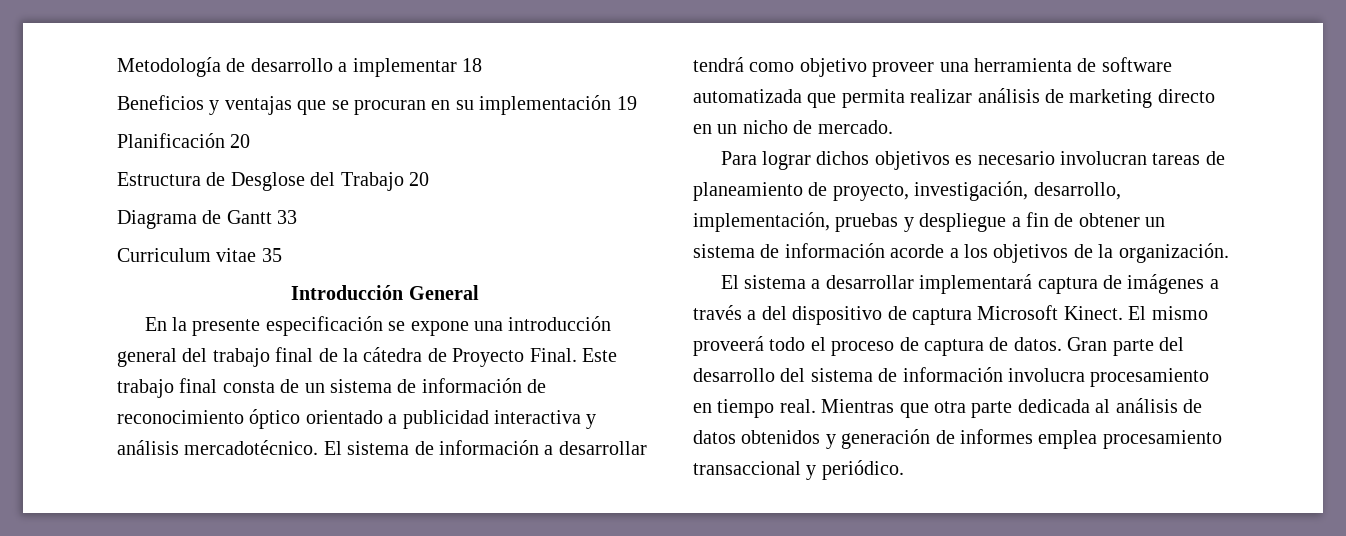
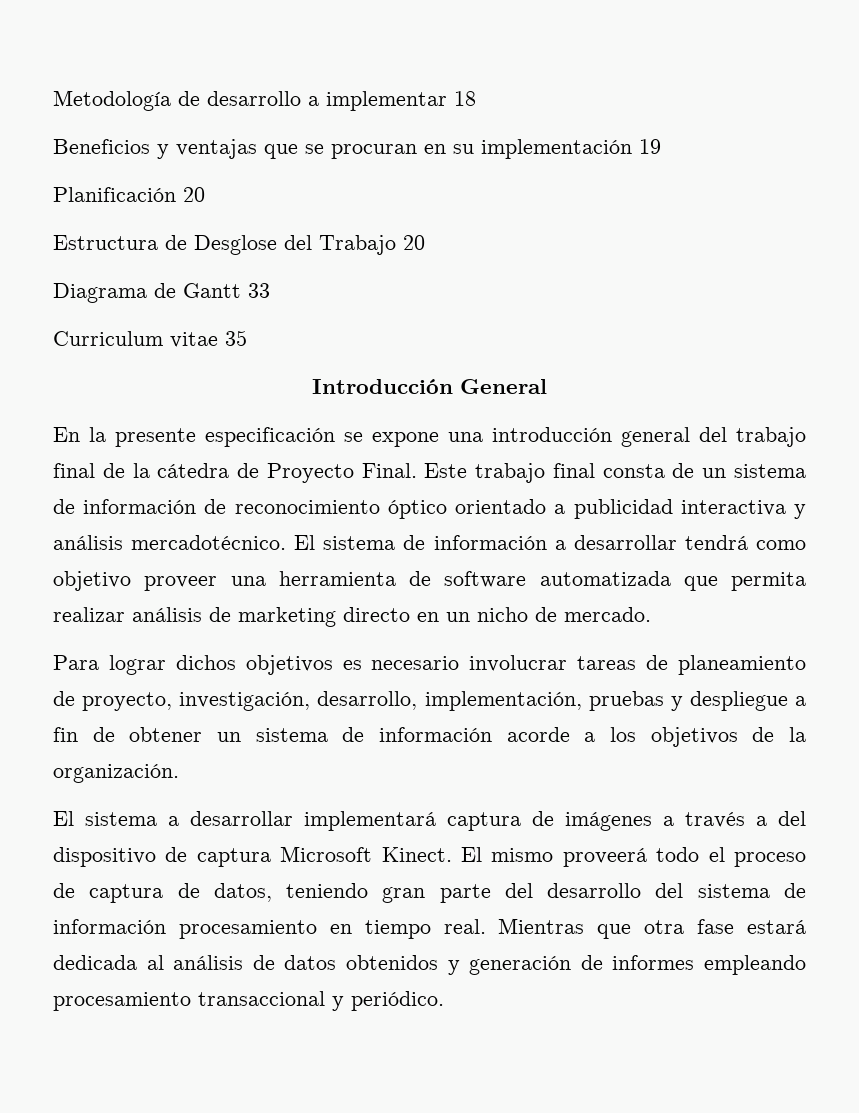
[1059,151,1147,165] involucran -> [469,655,568,672] involucrar
[1013,337,1108,351] datos. Gran -> [213,883,426,903] datos, teniendo gran
[1008,368,1085,382] involucra -> (166, 926) none
[971,401,1013,418] parte -> [697,919,807,934] fase estará
[1038,430,1098,449] emplea -> [704,955,807,975] empleando

